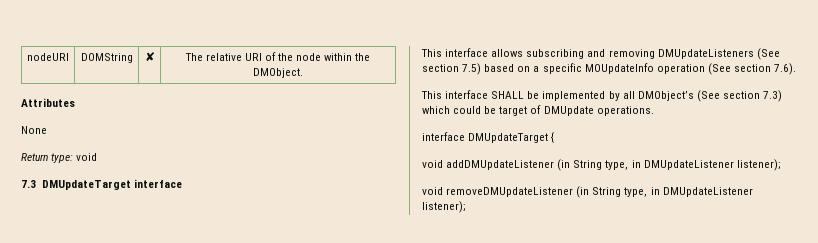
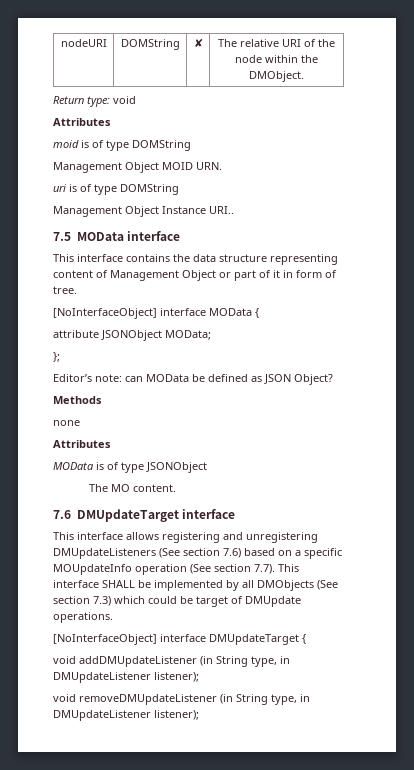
[21,98,75,107] [21,126,47,134] // Attributes // None -> (304, 76) none
[21,180,36,188] 7.3 -> [53,118,111,126] [53,140,191,151] [53,162,222,173] [53,184,179,195] [53,206,234,217] [53,231,180,241] [53,254,338,265] [53,270,337,281] [53,286,77,294] [53,308,259,319] [53,330,211,341] [53,352,60,362] [53,374,333,385] [53,396,102,404] [53,420,80,426] [53,440,111,448] [53,462,207,473] [89,484,177,492] [53,510,71,519] Attributes // moid is of type DOMString // Management Object MOID URN. // uri is of type DOMString // Management Object Instance URI.. // 7.5 MOData interface // This interface contains the data structure representing content of Management Object or part of it in form of tree. // [NoInterfaceObject] interface MOData { // attribute JSONObject MOData; // }; // Editor’s note: can MOData be defined as JSON Object? // Methods // none // Attributes // MOData is of type JSONObject // The MO content. // 7.6
[526,49,655,59] subscribing and removing -> [162,532,318,543] registering and unregistering
[462,63,482,75] 7.5) -> [223,548,241,558] 7.6)
[774,63,797,75] 7.6). // -> [254,564,275,574] 7.7).
[637,91,694,101] DMObject’s -> [257,580,314,591] DMObjects
(654, 111) none -> [53,634,157,645] [NoInterfaceObject]

